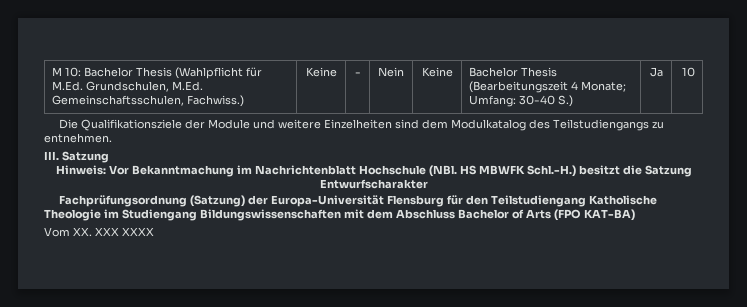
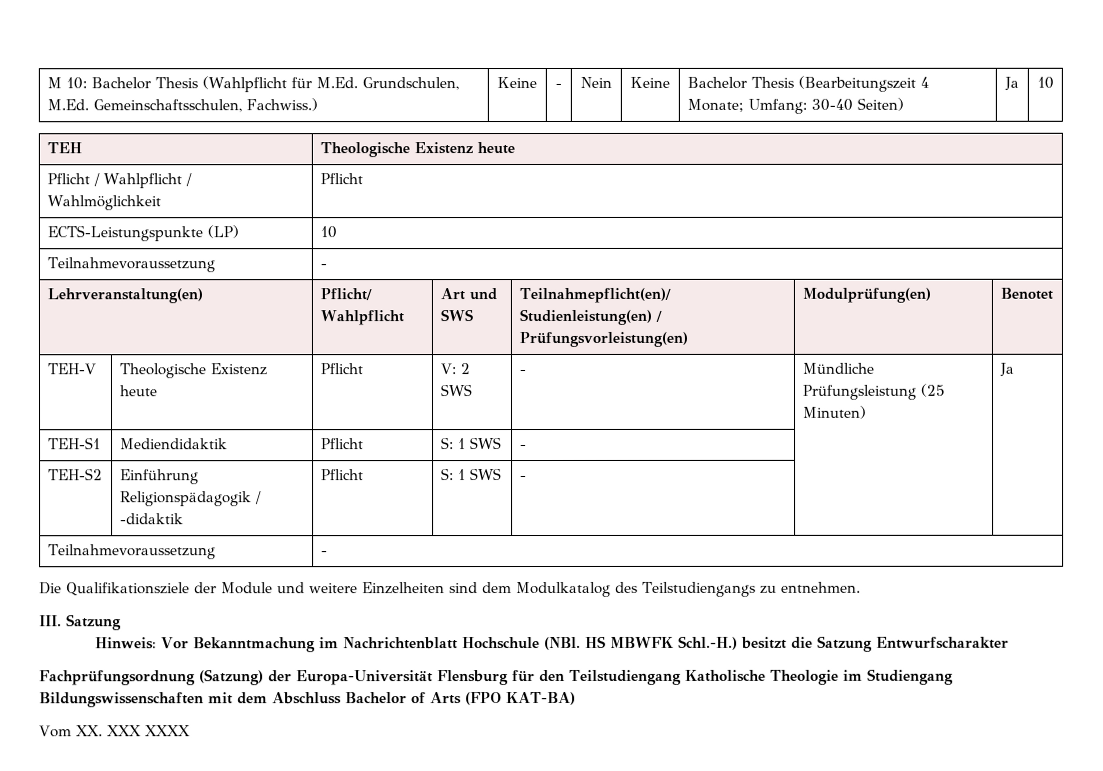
[558,95,574,107] S.) -> [856,97,904,111] Seiten)
(695, 72) none -> [46,142,82,154] [319,142,515,158] [46,173,192,189] [46,195,161,211] [319,173,363,185] [46,225,239,242] [319,226,337,239] [46,257,215,273] [319,263,327,269] [46,288,203,304] [319,288,372,301] [319,310,404,326] [439,288,497,301] [439,309,473,322] [518,287,671,304] [518,308,662,326] [518,331,688,348] [801,287,931,303] [999,287,1053,300] [46,363,96,375] [118,363,267,379] [118,385,158,397] [319,363,363,375] [439,363,470,375] [439,384,473,397] [518,369,526,375] [801,362,874,374] [801,383,946,400] [802,405,867,419] [998,362,1014,377] [47,437,101,450] [119,438,228,450] [320,438,364,450] [440,437,502,450] [519,444,527,450] [47,468,103,481] [119,469,199,485] [119,491,262,507] [119,513,184,525] [320,469,364,481] [440,468,502,481] [519,475,527,481] [47,544,216,560] [320,550,328,556] // TEH | Theologische Existenz heute // Pflicht / Wahlpflicht / Wahlmöglichkeit | Pflicht // ECTS-Leistungspunkte (LP) | 10 // Teilnahmevoraussetzung | - // Lehrveranstaltung(en) | Pflicht/ Wahlpflicht | Art und SWS | Teilnahmepflicht(en)/ Studienleistung(en) / Prüfungsvorleistung(en) | Modulprüfung(en) | Benotet // TEH-V | Theologische Existenz heute | Pflicht | V: 2 SWS | - | Mündliche Prüfungsleistung (25 Minuten) | Ja // TEH-S1 | Mediendidaktik | Pflicht | S: 1 SWS | - | | // TEH-S2 | Einführung Religionspädagogik / -didaktik | Pflicht | S: 1 SWS | - | | // Teilnahmevoraussetzung | -

